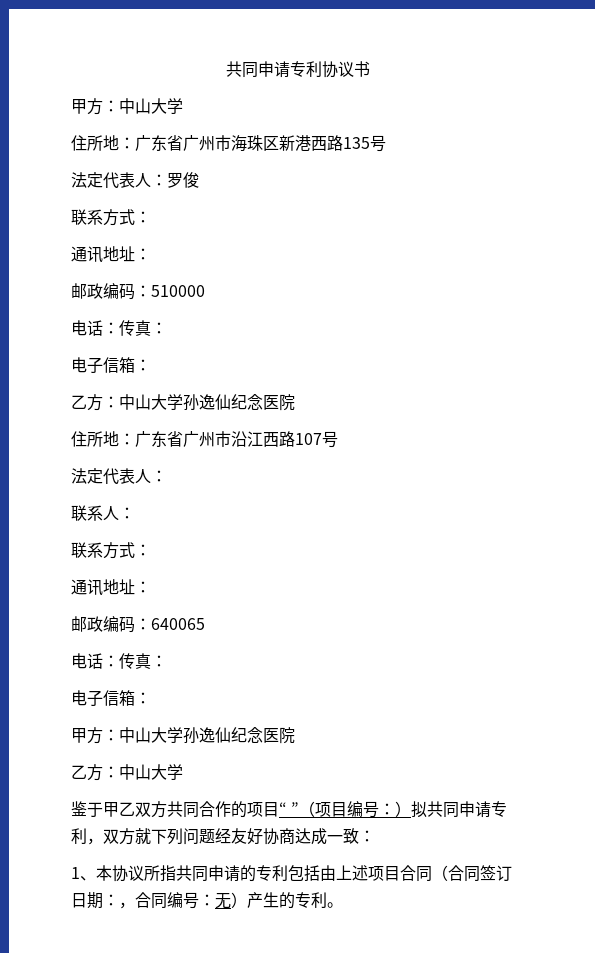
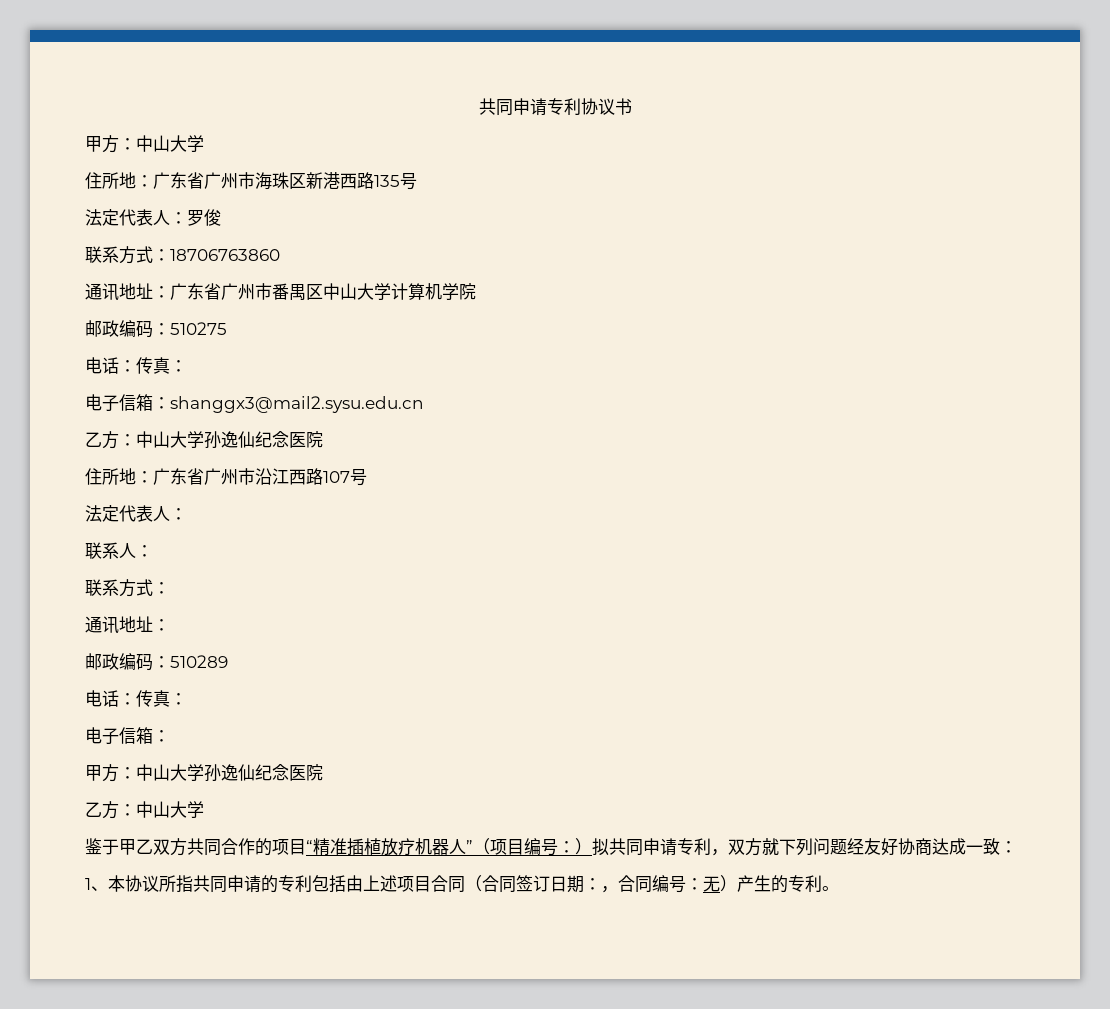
[71,246,151,263] [71,283,205,300] [71,320,167,336] [71,357,151,374] // 通讯地址： // 邮政编码：510000 // 电话：传真： // 电子信箱： -> [170,249,280,261] [85,283,476,301] [85,320,227,338] [85,357,187,374] [85,394,424,413] 18706763860 // 通讯地址：广东省广州市番禺区中山大学计算机学院 // 邮政编码：510275 // 电话：传真： // 电子信箱：shanggx3@mail2.sysu.edu.cn
[151,618,205,630] 640065 -> [170,655,228,668] 510289
(287, 808) none -> [313,838,466,856] 精准插植放疗机器人

